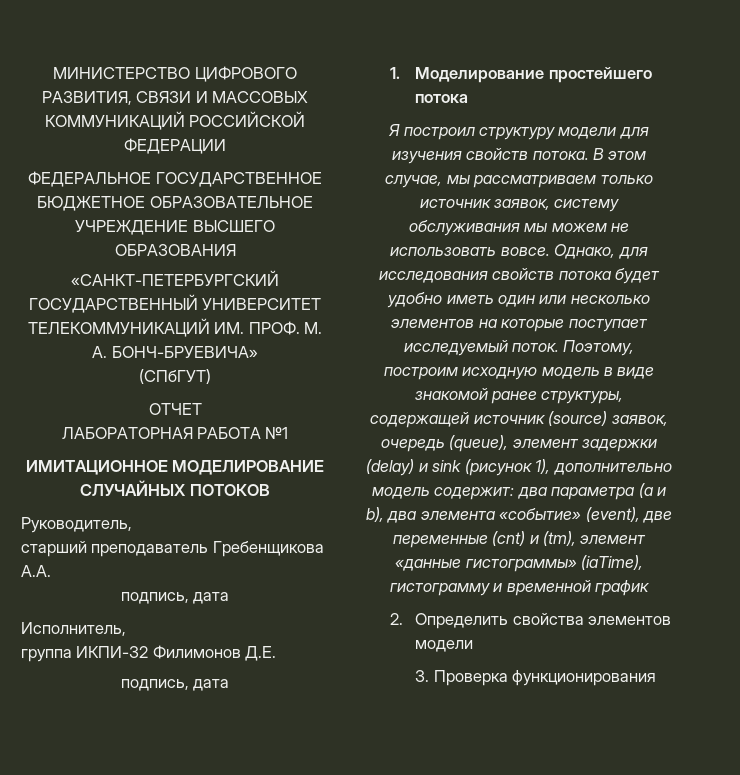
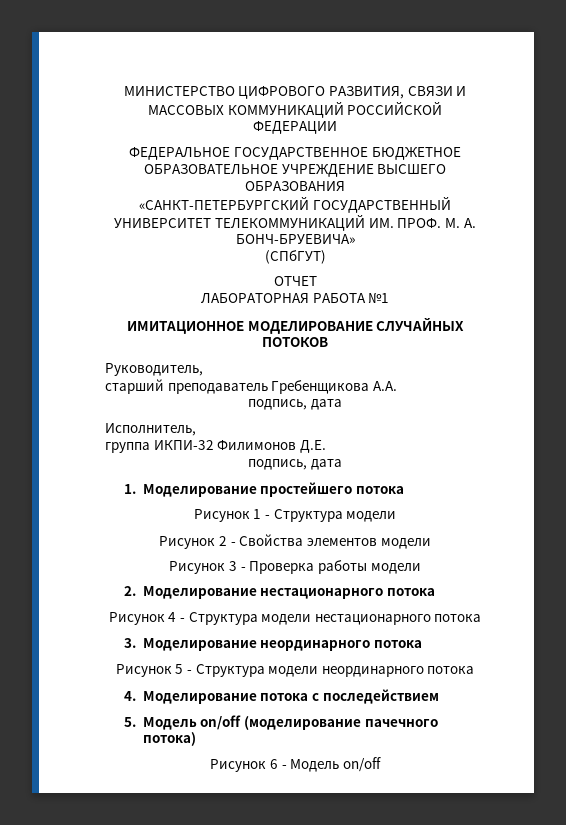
[388,124,649,140] [391,148,647,164] [385,175,653,188] [419,199,620,212] [408,220,630,236] [390,244,648,259] [378,268,661,284] [387,292,650,308] [391,319,648,332] [403,340,635,356] [383,367,655,380] [414,388,624,404] [370,411,668,428] [380,435,658,452] [366,459,672,476] [371,483,667,500] [365,507,673,523] [392,531,647,548] [395,555,643,572] [389,580,651,596] [390,613,672,629] [415,640,474,652] [415,670,657,686] Я построил структуру модели для изучения свойств потока. В этом случае, мы рассматриваем только источник заявок, систему обслуживания мы можем не использовать вовсе. Однако, для исследования свойств потока будет удобно иметь один или несколько элементов на которые поступает исследуемый поток. Поэтому, построим исходную модель в виде знакомой ранее структуры, содержащей источник (source) заявок, очередь (queue), элемент задержки (delay) и sink (рисунок 1), дополнительно модель содержит: два параметра (a и b), два элемента «событие» (event), две переменные (cnt) и (tm), элемент «данные гистограммы» (iaTime), гистограмму и временной график // 2. Определить свойства элементов модели // 3. Проверка функционирования -> [193,509,397,522] [159,534,431,549] [169,560,421,574] [123,586,435,599] [108,612,482,625] [123,638,422,651] [115,664,475,677] [123,689,439,704] [123,715,438,730] [142,732,196,746] [210,757,381,772] Рисунок 1 - Структура модели // Рисунок 2 - Свойства элементов модели // Рисунок 3 - Проверка работы модели // 2. Моделирование нестационарного потока // Рисунок 4 - Структура модели нестационарного потока // 3. Моделирование неординарного потока // Рисунок 5 - Структура модели неординарного потока // 4. Моделирование потока с последействием // 5. Модель on/off (моделирование пачечного потока) // Рисунок 6 - Модель on/off

